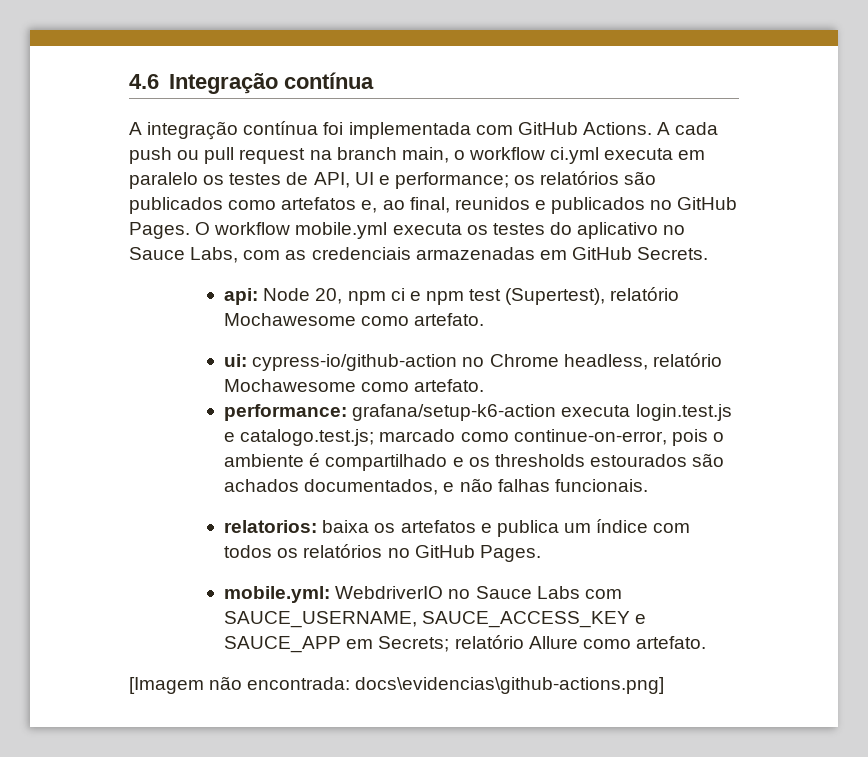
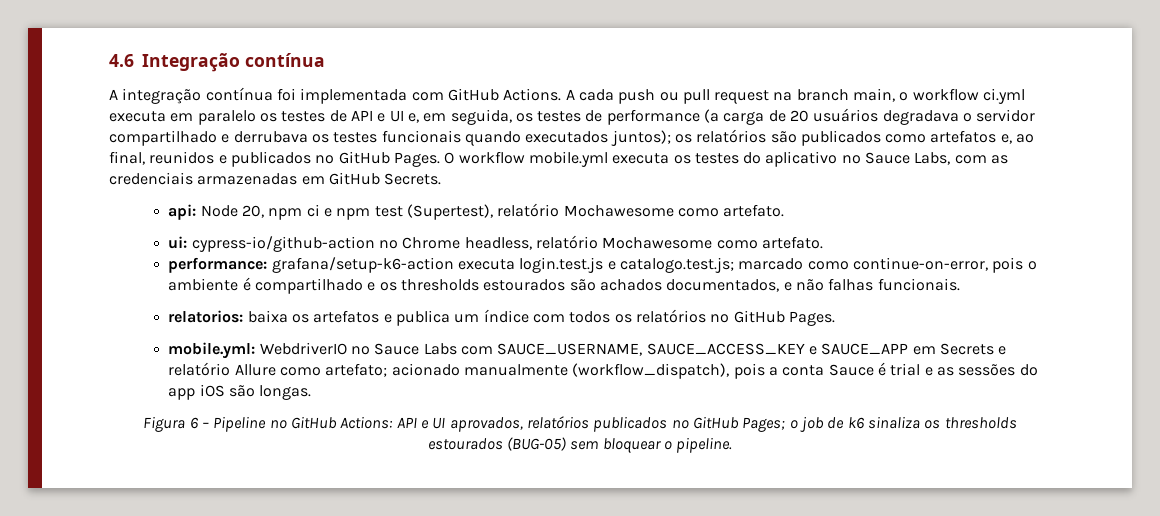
[313,172,509,189] API, UI e performance; -> [350,108,1036,125] [109,130,671,146] API e UI e, em seguida, os testes de performance (a carga de 20 usuários degradava o servidor compartilhado e derrubava os testes funcionais quando executados juntos);
[378,636,450,652] Secrets; -> [939,343,1007,355] Secrets e
[635,636,706,649] [129,676,665,694] artefato. // [Imagem não encontrada: docs\evidencias\github-actions.png] -> [325,362,1038,379] [168,384,312,400] [143,416,1017,432] [427,437,733,453] artefato; acionado manualmente (workflow_dispatch), pois a conta Sauce é trial e as sessões do app iOS são longas. // Figura 6 – Pipeline no GitHub Actions: API e UI aprovados, relatórios publicados no GitHub Pages; o job de k6 sinaliza os thresholds estourados (BUG-05) sem bloquear o pipeline.

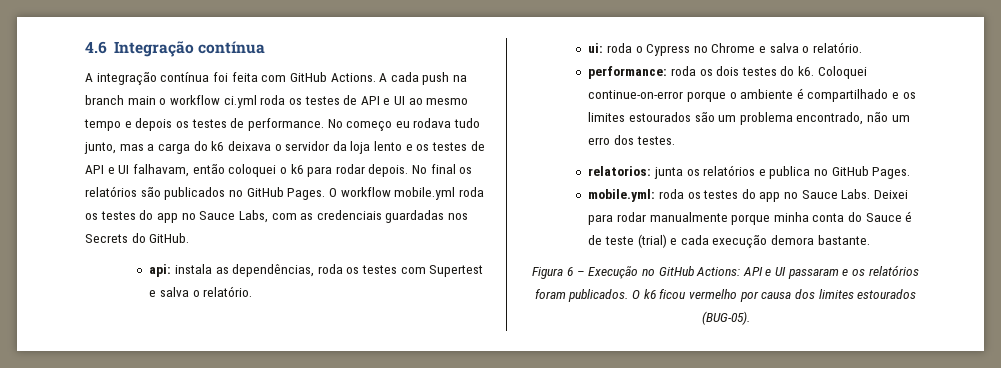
[300,88,408,104] implementada -> [231,72,258,82] feita
[659,89,770,104] ou pull request -> (450, 78) none
[853,88,896,102] main, -> [127,96,156,105] main
[109,108,1036,125] [109,129,1035,146] [109,151,227,165] executa em paralelo os testes de API e UI e, em seguida, os testes de performance (a carga de 20 usuários degradava o servidor compartilhado e derrubava os testes funcionais quando executados juntos); os relatórios são publicados como artefatos e, ao final, reunidos e -> [260,95,469,105] [84,118,481,131] [84,141,485,154] [85,163,473,177] [85,186,161,197] roda os testes de API e UI ao mesmo tempo e depois os testes de performance. No começo eu rodava tudo junto, mas a carga do k6 deixava o servidor da loja lento e os testes de API e UI falhavam, então coloquei o k6 para rodar depois. No final os relatórios são
[612,151,838,167] executa os testes do aplicativo -> [458,187,484,197] [85,210,178,223] roda os testes do app
[197,172,442,185] [168,203,785,220] [168,235,823,252] [168,257,1024,273] armazenadas em GitHub Secrets. // api: Node 20, npm ci e npm test (Supertest), relatório Mochawesome como artefato. // ui: cypress-io/github-action no Chrome headless, relatório Mochawesome como artefato. // performance: grafana/setup-k6-action executa login.test.js e catalogo.test.js; marcado como continue-on-error, pois -> [385,210,469,223] [85,233,190,243] [149,264,484,277] [149,286,253,297] [588,42,863,56] [588,66,867,79] [588,90,726,102] guardadas nos Secrets do GitHub. // api: instala as dependências, roda os testes com Supertest e salva o relatório. // ui: roda o Cypress no Chrome e salva o relatório. // performance: roda os dois testes do k6. Coloquei continue-on-error porque
[400,279,479,291] thresholds -> [588,112,626,122] limites
[599,278,960,292] [168,309,835,326] [168,342,1007,359] [168,362,1038,379] [168,384,312,400] achados documentados, e não falhas funcionais. // relatorios: baixa os artefatos e publica um índice com todos os relatórios no GitHub Pages. // mobile.yml: WebdriverIO no Sauce Labs com SAUCE_USERNAME, SAUCE_ACCESS_KEY e SAUCE_APP em Secrets e relatório Allure como artefato; acionado manualmente (workflow_dispatch), pois a conta Sauce é trial e as sessões do app iOS são longas. -> [718,111,910,125] [588,135,675,145] [588,165,911,179] [588,189,909,202] [588,211,913,225] [588,234,870,248] um problema encontrado, não um erro dos testes. // relatorios: junta os relatórios e publica no GitHub Pages. // mobile.yml: roda os testes do app no Sauce Labs. Deixei para rodar manualmente porque minha conta do Sauce é de teste (trial) e cada execução demora bastante.
[213,416,267,432] Pipeline -> [588,266,639,279] Execução
[449,416,1017,432] [427,437,733,453] aprovados, relatórios publicados no GitHub Pages; o job de k6 sinaliza os thresholds estourados (BUG-05) sem bloquear o pipeline. -> [787,265,919,279] [534,289,917,302] [701,311,750,325] passaram e os relatórios foram publicados. O k6 ficou vermelho por causa dos limites estourados (BUG-05).

